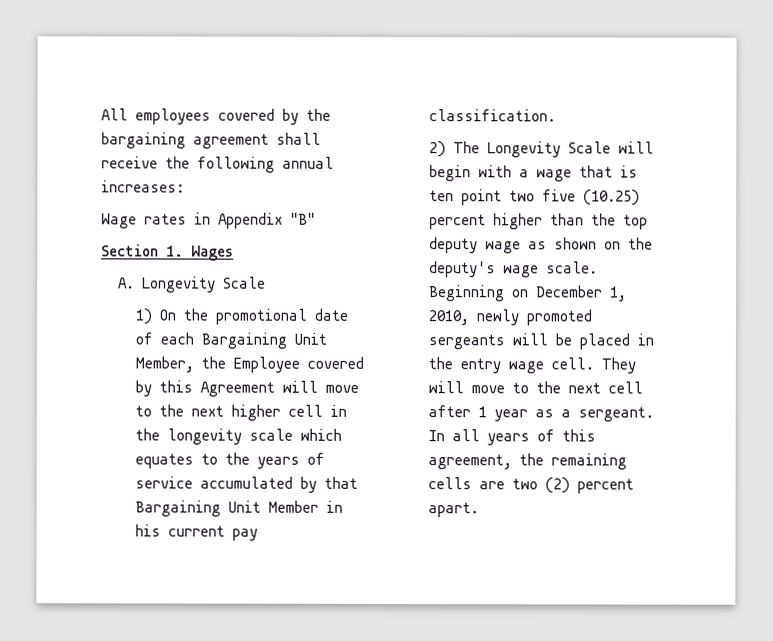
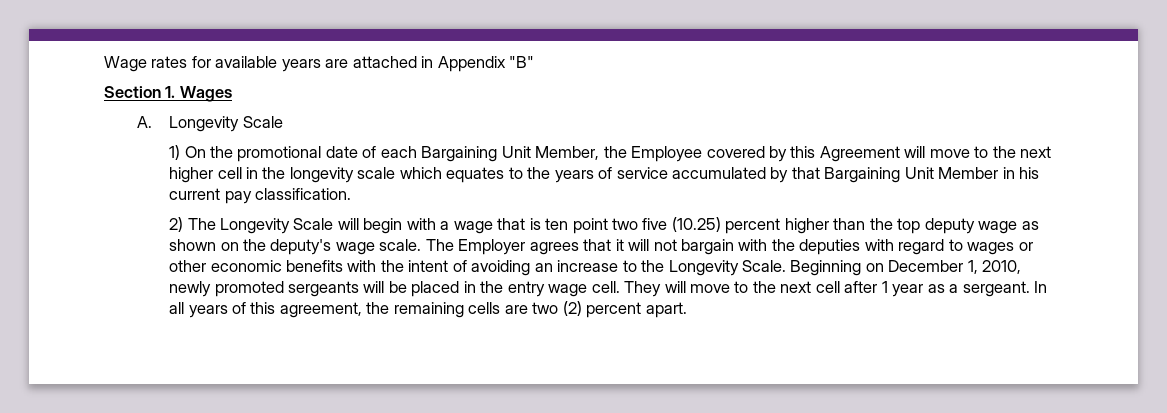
[101,108,331,125] [101,132,321,149] [101,156,334,173] [101,180,185,193] [101,213,187,229] All employees covered by the bargaining agreement shall receive the following annual increases: // Wage rates -> [104,56,417,72] Wage rates for available years are attached
(598, 267) none -> [425,239,1033,255] [169,260,786,276] The Employer agrees that it will not bargain with the deputies with regard to wages or other economic benefits with the intent of avoiding an increase to the Longevity Scale.

